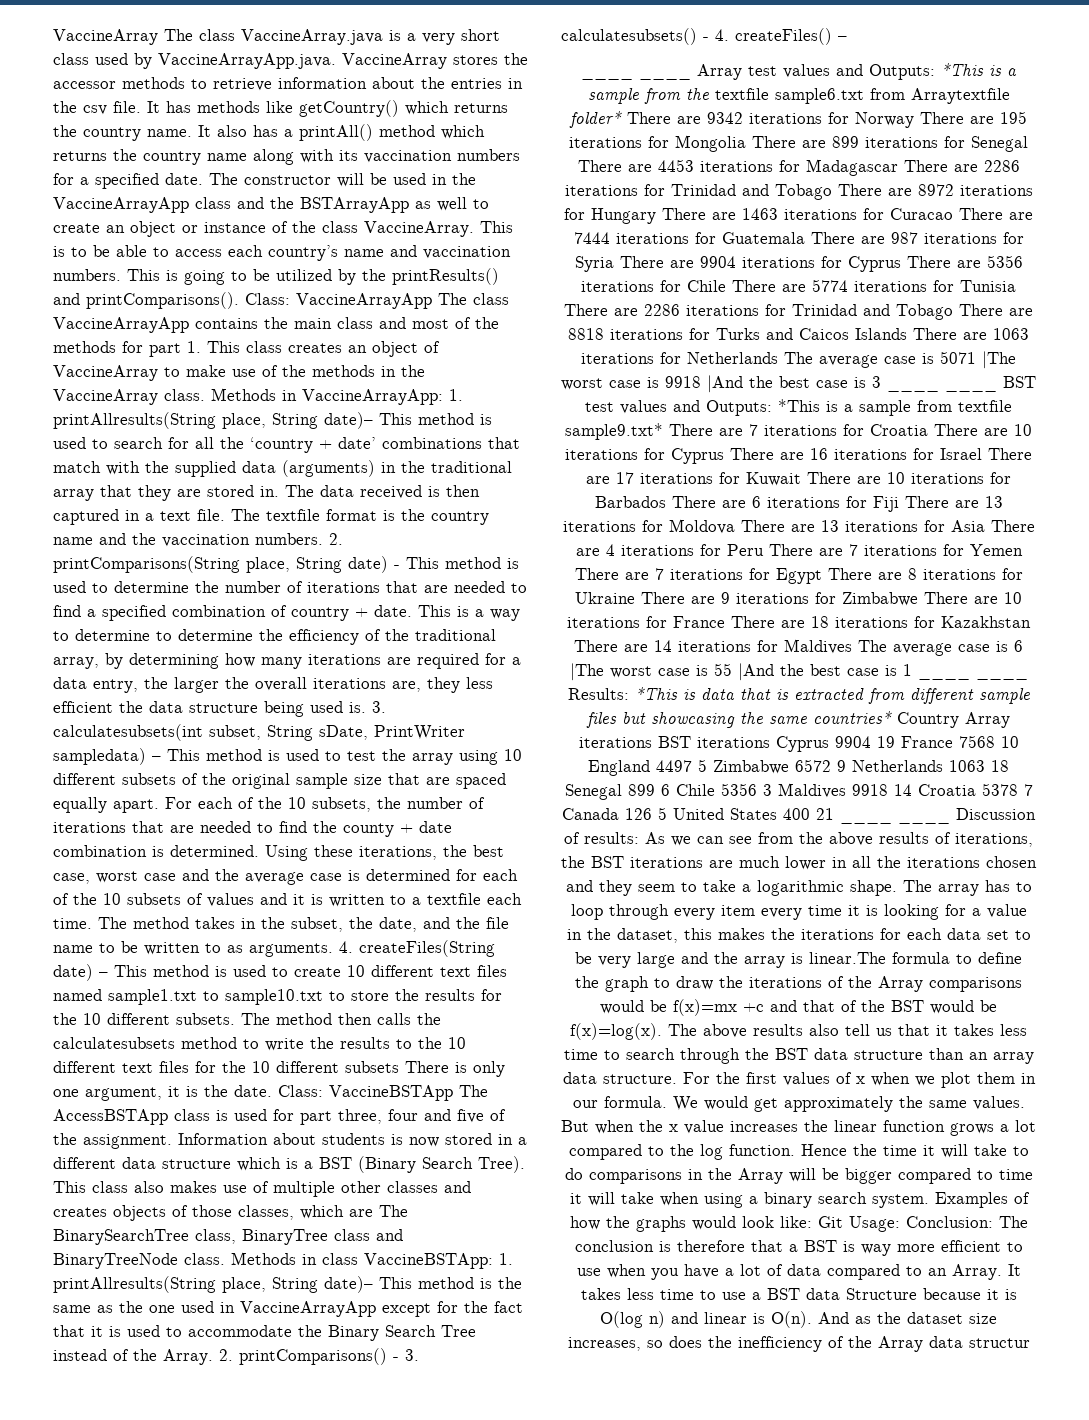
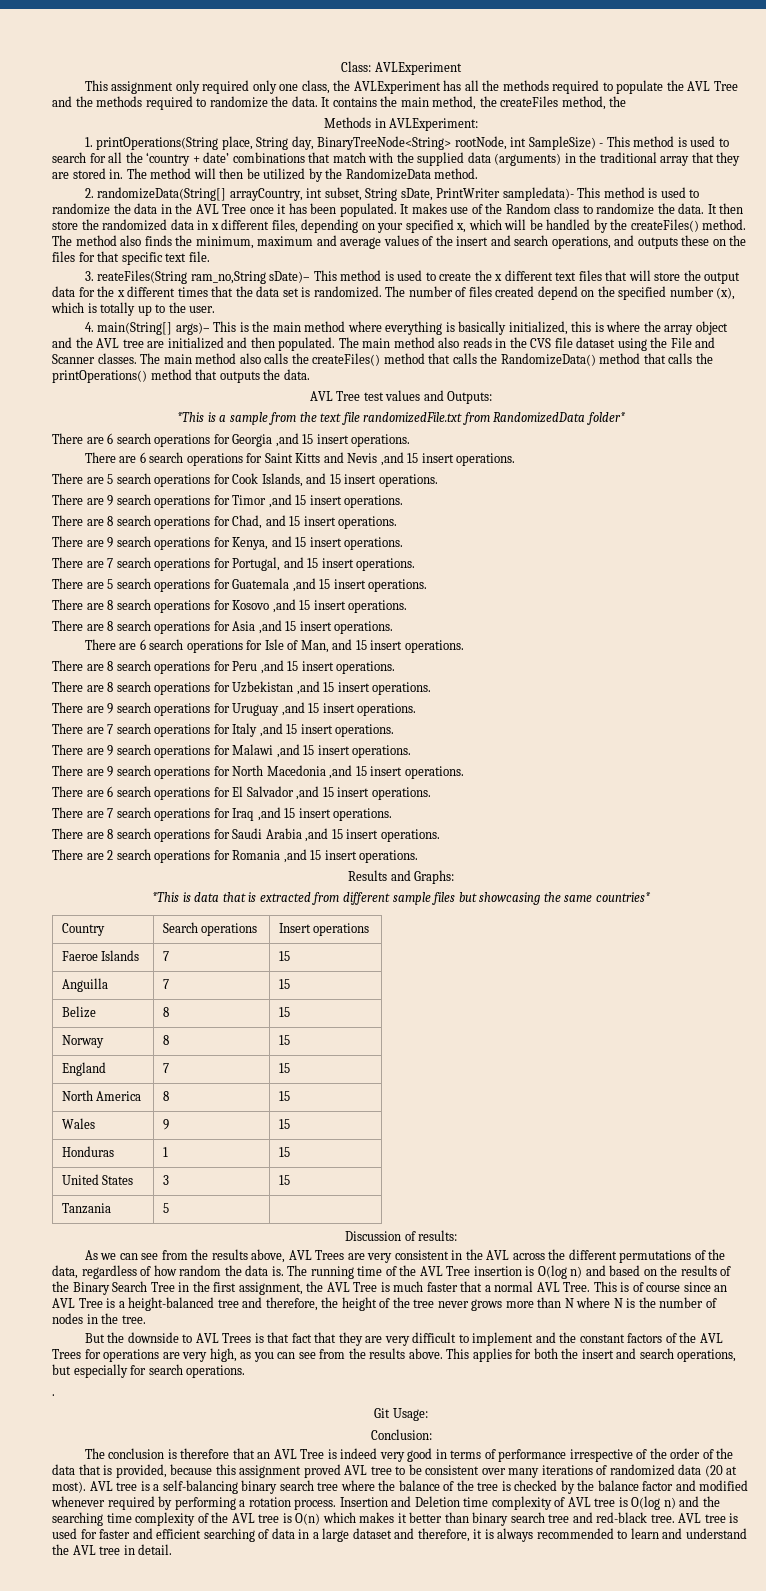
[53,29,500,45] [53,53,528,69] [53,77,523,91] [53,100,508,117] [53,124,485,141] [53,149,520,165] [53,173,476,189] [53,197,489,213] [53,221,513,237] [53,245,511,261] [53,268,499,285] [53,292,509,309] [53,317,499,333] [53,341,440,357] [53,365,425,381] [53,388,463,405] [53,412,373,429] VaccineArray The class VaccineArray.java is a very short class used by VaccineArrayApp.java. VaccineArray stores the accessor methods to retrieve information about the entries in the csv file. It has methods like getCountry() which returns the country name. It also has a printAll() method which returns the country name along with its vaccination numbers for a specified date. The constructor will be used in the VaccineArrayApp class and the BSTArrayApp as well to create an object or instance of the class VaccineArray. This is to be able to access each country’s name and vaccination numbers. This is going to be utilized by the printResults() and printComparisons(). Class: VaccineArrayApp The class VaccineArrayApp contains the main class and most of the methods for part 1. This class creates an object of VaccineArray to make use of the methods in the VaccineArray class. Methods in VaccineArrayApp: 1. printAllresults(String place, String date)– -> [341,61,462,75] [84,80,738,94] [52,96,627,110] [323,117,479,131] [84,136,604,150] Class: AVLExperiment // This assignment only required only one class, the AVLExperiment has all the methods required to populate the AVL Tree and the methods required to randomize the data. It contains the main method, the createFiles method, the // Methods in AVLExperiment: // 1. printOperations(String place, String day, BinaryTreeNode<String> rootNode, int SampleSize) -
[320,485,480,499] [53,509,489,525] [53,533,343,547] [53,556,519,573] [53,581,527,593] [53,605,520,621] [53,629,496,645] [53,653,521,669] [53,677,493,693] [53,701,386,717] [53,724,465,741] [53,748,522,765] [53,773,506,789] [53,797,485,813] [53,821,452,837] [53,845,504,861] [53,869,518,885] [53,893,522,907] [53,917,509,932] [53,940,495,957] [53,964,108,981] data received is then captured in a text file. The textfile format is the country name and the vaccination numbers. 2. printComparisons(String place, String date) - This method is used to determine the number of iterations that are needed to find a specified combination of country + date. This is a way to determine to determine the efficiency of the traditional array, by determining how many iterations are required for a data entry, the larger the overall iterations are, they less efficient the data structure being used is. 3. calculatesubsets(int subset, String sDate, PrintWriter sampledata) – This method is used to test the array using 10 different subsets of the original sample size that are spaced equally apart. For each of the 10 subsets, the number of iterations that are needed to find the county + date combination is determined. Using these iterations, the best case, worst case and the average case is determined for each of the 10 subsets of values and it is written to a textfile each time. The method takes in the subset, the date, and the file name to be written to as arguments. 4. createFiles(String date) – -> [150,168,479,182] [84,187,700,201] [52,203,744,217] [52,219,747,233] [52,235,747,249] [52,251,210,265] [84,270,311,284] method will then be utilized by the RandomizeData method. // 2. randomizeData(String[] arrayCountry, int subset, String sDate, PrintWriter sampledata)- This method is used to randomize the data in the AVL Tree once it has been populated. It makes use of the Random class to randomize the data. It then store the randomized data in x different files, depending on your specified x, which will be handled by the createFiles() method. The method also finds the minimum, maximum and average values of the insert and search operations, and outputs these on the files for that specific text file. // 3. reateFiles(String ram_no,String sDate)–
[347,965,507,977] [53,989,502,1005] [53,1013,441,1025] [53,1037,466,1051] [53,1061,505,1077] [53,1085,488,1101] [53,1109,506,1125] [53,1133,527,1149] [53,1156,525,1173] [53,1181,471,1197] [53,1205,408,1221] [53,1229,403,1245] [53,1252,513,1269] [53,1276,522,1293] [53,1301,523,1317] [53,1325,476,1341] [53,1348,419,1365] [561,28,847,45] [581,64,935,80] 10 different text files named sample1.txt to sample10.txt to store the results for the 10 different subsets. The method then calls the calculatesubsets method to write the results to the 10 different text files for the 10 different subsets There is only one argument, it is the date. Class: VaccineBSTApp The AccessBSTApp class is used for part three, four and five of the assignment. Information about students is now stored in a different data structure which is a BST (Binary Search Tree). This class also makes use of multiple other classes and creates objects of those classes, which are The BinarySearchTree class, BinaryTree class and BinaryTreeNode class. Methods in class VaccineBSTApp: 1. printAllresults(String place, String date)– This method is the same as the one used in VaccineArrayApp except for the fact that it is used to accommodate the Binary Search Tree instead of the Array. 2. printComparisons() - 3. calculatesubsets() - 4. createFiles() – // ____ ____ Array test values and Outputs: -> [474,270,741,284] [52,286,736,300] [51,302,216,316] [84,321,728,335] [52,337,716,351] [52,353,713,366] [52,369,310,383] [309,390,493,404] the x different text files that will store the output data for the x different times that the data set is randomized. The number of files created depend on the specified number (x), which is totally up to the user. // 4. main(String[] args)– This is the main method where everything is basically initialized, this is where the array object and the AVL tree are initialized and then populated. The main method also reads in the CVS file dataset using the File and Scanner classes. The main method also calls the createFiles() method that calls the RandomizeData() method that calls the printOperations() method that outputs the data. // AVL Tree test values and Outputs: //
[714,88,1010,104] textfile sample6.txt from Arraytextfile -> [320,412,586,425] text file randomizedFile.txt from RandomizedData
[627,111,1027,128] [569,135,1028,152] [577,159,1020,176] [564,184,1033,200] [564,208,1033,224] [573,232,1024,244] [574,255,1023,272] [581,279,1016,292] [564,304,1033,320] [568,328,1029,340] [581,351,1016,369] [561,375,881,393] [887,388,997,392] [1003,376,1036,388] [585,399,1012,416] [565,423,1032,440] [565,448,1032,464] [586,472,1011,486] [594,496,1003,512] [562,519,1035,534] [575,544,1023,556] [574,568,1023,584] [575,592,1022,606] [567,616,1031,628] [574,639,1023,656] [569,663,912,681] [917,676,1028,680] [567,688,629,700] There are 9342 iterations for Norway There are 195 iterations for Mongolia There are 899 iterations for Senegal There are 4453 iterations for Madagascar There are 2286 iterations for Trinidad and Tobago There are 8972 iterations for Hungary There are 1463 iterations for Curacao There are 7444 iterations for Guatemala There are 987 iterations for Syria There are 9904 iterations for Cyprus There are 5356 iterations for Chile There are 5774 iterations for Tunisia There are 2286 iterations for Trinidad and Tobago There are 8818 iterations for Turks and Caicos Islands There are 1063 iterations for Netherlands The average case is 5071 |The worst case is 9918 |And the best case is 3 ____ ____ BST test values and Outputs: *This is a sample from textfile sample9.txt* There are 7 iterations for Croatia There are 10 iterations for Cyprus There are 16 iterations for Israel There are 17 iterations for Kuwait There are 10 iterations for Barbados There are 6 iterations for Fiji There are 13 iterations for Moldova There are 13 iterations for Asia There are 4 iterations for Peru There are 7 iterations for Yemen There are 7 iterations for Egypt There are 8 iterations for Ukraine There are 9 iterations for Zimbabwe There are 10 iterations for France There are 18 iterations for Kazakhstan There are 14 iterations for Maldives The average case is 6 |The worst case is 55 |And the best case is 1 ____ ____ Results: -> [52,433,411,447] [84,452,516,466] [52,473,438,487] [52,494,404,508] [52,515,398,529] [52,536,404,550] [52,557,416,571] [52,578,428,592] [52,599,408,613] [52,620,394,634] [84,639,464,653] [52,660,396,674] [52,681,432,695] [52,702,417,716] [52,723,395,737] [52,744,412,758] [52,765,464,779] [52,786,431,800] [52,807,393,821] [52,828,440,842] [52,849,419,863] [347,870,455,884] // There are 6 search operations for Georgia ,and 15 insert operations. // There are 6 search operations for Saint Kitts and Nevis ,and 15 insert operations. // There are 5 search operations for Cook Islands, and 15 insert operations. // There are 9 search operations for Timor ,and 15 insert operations. // There are 8 search operations for Chad, and 15 insert operations. // There are 9 search operations for Kenya, and 15 insert operations. // There are 7 search operations for Portugal, and 15 insert operations. // There are 5 search operations for Guatemala ,and 15 insert operations. // There are 8 search operations for Kosovo ,and 15 insert operations. // There are 8 search operations for Asia ,and 15 insert operations. // There are 6 search operations for Isle of Man, and 15 insert operations. // There are 8 search operations for Peru ,and 15 insert operations. // There are 8 search operations for Uzbekistan ,and 15 insert operations. // There are 9 search operations for Uruguay ,and 15 insert operations. // There are 7 search operations for Italy ,and 15 insert operations. // There are 9 search operations for Malawi ,and 15 insert operations. // There are 9 search operations for North Macedonia ,and 15 insert operations. // There are 6 search operations for El Salvador ,and 15 insert operations. // There are 7 search operations for Iraq ,and 15 insert operations. // There are 8 search operations for Saudi Arabia ,and 15 insert operations. // There are 2 search operations for Romania ,and 15 insert operations. // Results and Graphs: //
(892, 717) none -> (651, 897) //
[965,712,1010,728] [578,735,1019,752] [588,759,1009,776] [564,783,1033,800] [562,807,834,820] [840,820,950,824] Array iterations BST iterations Cyprus 9904 19 France 7568 10 England 4497 5 Zimbabwe 6572 9 Netherlands 1063 18 Senegal 899 6 Chile 5356 3 Maldives 9918 14 Croatia 5378 7 Canada 126 5 United States 400 21 ____ ____ -> [162,922,258,936] [278,923,370,936] [61,950,140,961] [162,951,169,961] [278,951,290,961] [61,978,108,992] [162,979,169,989] [278,979,290,989] [61,1006,96,1018] [162,1007,169,1017] [278,1007,290,1017] [61,1035,104,1048] [162,1035,169,1045] [278,1035,290,1045] [61,1062,106,1076] [162,1063,169,1073] [278,1063,290,1073] [61,1090,142,1101] [162,1091,169,1101] [278,1091,290,1101] [61,1118,95,1129] [162,1119,169,1130] [278,1119,290,1129] [61,1146,114,1157] [162,1147,168,1157] [278,1147,290,1157] [61,1174,134,1185] [162,1175,169,1185] [278,1175,290,1185] [61,1203,111,1214] [162,1203,169,1213] | Search operations | Insert operations // Faeroe Islands | 7 | 15 // Anguilla | 7 | 15 // Belize | 8 | 15 // Norway | 8 | 15 // England | 7 | 15 // North America | 8 | 15 // Wales | 9 | 15 // Honduras | 1 | 15 // United States | 3 | 15 // Tanzania | 5 | //
(639, 838) none -> (458, 1235) //
[829,832,1033,847] [561,856,1037,870] [565,880,1032,896] [570,904,1027,920] [566,928,1031,943] [575,952,1022,968] [575,976,1022,992] [600,999,997,1016] [570,1023,1027,1040] [563,1048,1034,1064] [562,1072,1036,1088] [572,1096,1025,1112] [561,1120,1036,1136] [568,1144,1029,1160] [564,1168,1033,1184] [569,1192,1030,1208] [569,1216,812,1232] above results of iterations, the BST iterations are much lower in all the iterations chosen and they seem to take a logarithmic shape. The array has to loop through every item every time it is looking for a value in the dataset, this makes the iterations for each data set to be very large and the array is linear.The formula to define the graph to draw the iterations of the Array comparisons would be f(x)=mx +c and that of the BST would be f(x)=log(x). The above results also tell us that it takes less time to search through the BST data structure than an array data structure. For the first values of x when we plot them in our formula. We would get approximately the same values. But when the x value increases the linear function grows a lot compared to the log function. Hence the time it will take to do comparisons in the Array will be bigger compared to time it will take when using a binary search system. Examples of how the graphs would look like: -> [211,1249,726,1263] [52,1265,732,1279] [52,1281,728,1295] [52,1297,717,1311] [52,1313,146,1324] [84,1332,723,1346] [52,1348,737,1362] [52,1364,246,1378] [52,1394,55,1396] results above, AVL Trees are very consistent in the AVL across the different permutations of the data, regardless of how random the data is. The running time of the AVL Tree insertion is O(log n) and based on the results of the Binary Search Tree in the first assignment, the AVL Tree is much faster that a normal AVL Tree. This is of course since an AVL Tree is a height-balanced tree and therefore, the height of the tree never grows more than N where N is the number of nodes in the tree. // But the downside to AVL Trees is that fact that they are very difficult to implement and the constant factors of the AVL Trees for operations are very high, as you can see from the results above. This applies for both the insert and search operations, but especially for search operations. // . //
(900, 1224) none -> (428, 1414) //
(993, 1222) none -> (432, 1434) //
[788,1240,1023,1256] [576,1264,1021,1280] [580,1288,1017,1300] [600,1311,997,1328] [567,1336,1030,1352] a BST is way more efficient to use when you have a lot of data compared to an Array. It takes less time to use a BST data Structure because it is O(log n) and linear is O(n). And as the dataset size increases, so does the inefficiency of the Array data structur -> [257,1448,734,1462] [52,1464,738,1478] [52,1480,749,1494] [51,1496,720,1510] [52,1512,739,1526] [52,1528,747,1542] [52,1544,173,1555] an AVL Tree is indeed very good in terms of performance irrespective of the order of the data that is provided, because this assignment proved AVL tree to be consistent over many iterations of randomized data (20 at most). AVL tree is a self-balancing binary search tree where the balance of the tree is checked by the balance factor and modified whenever required by performing a rotation process. Insertion and Deletion time complexity of AVL tree is O(log n) and the searching time complexity of the AVL tree is O(n) which makes it better than binary search tree and red-black tree. AVL tree is used for faster and efficient searching of data in a large dataset and therefore, it is always recommended to learn and understand the AVL tree in detail.

